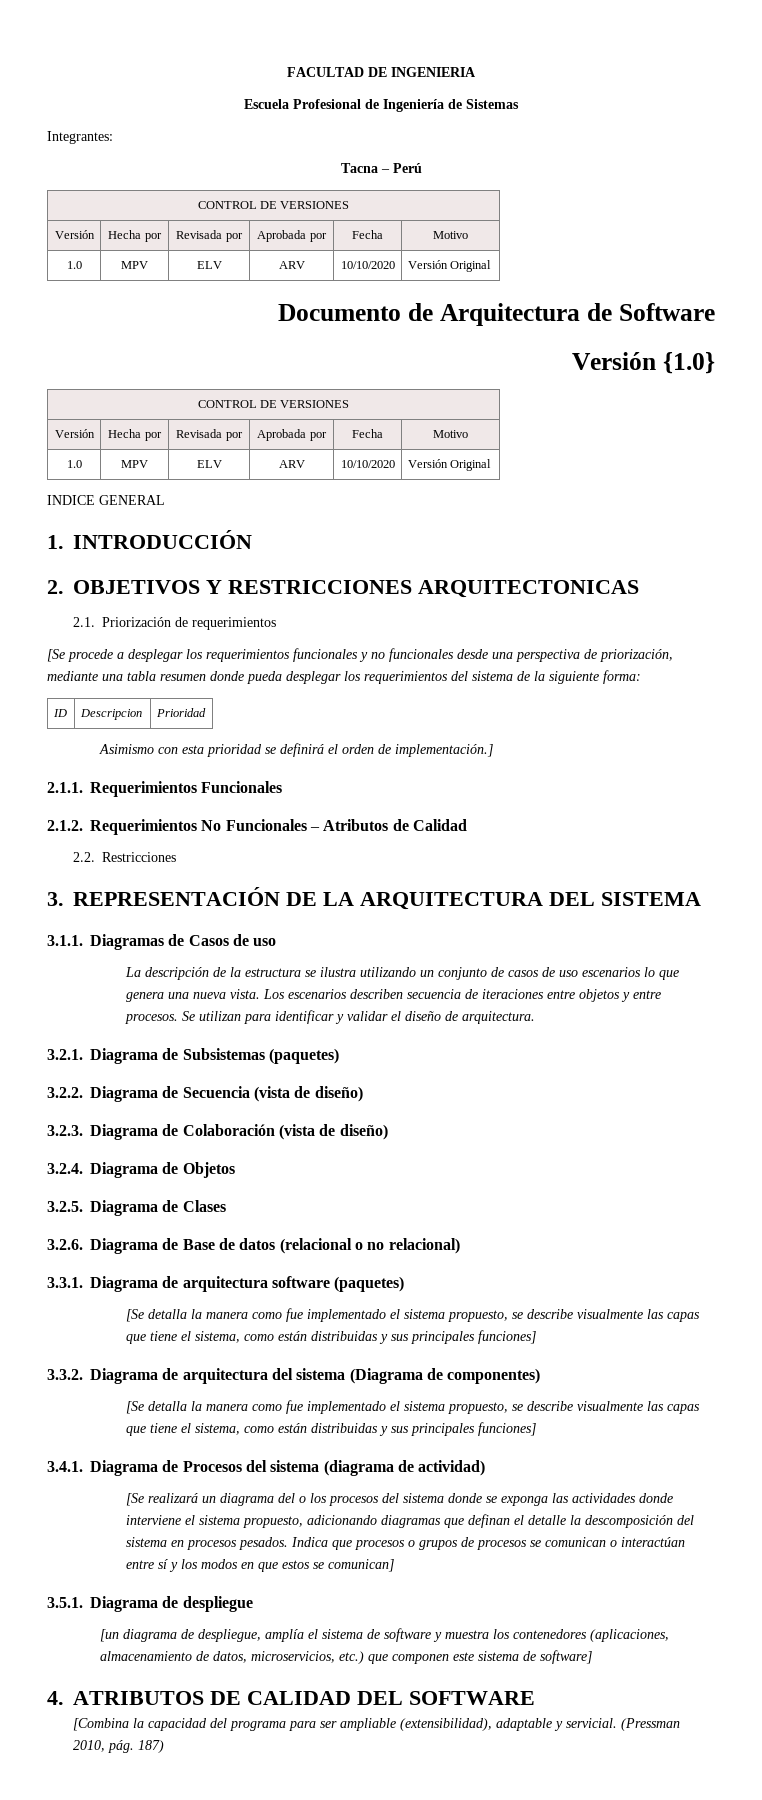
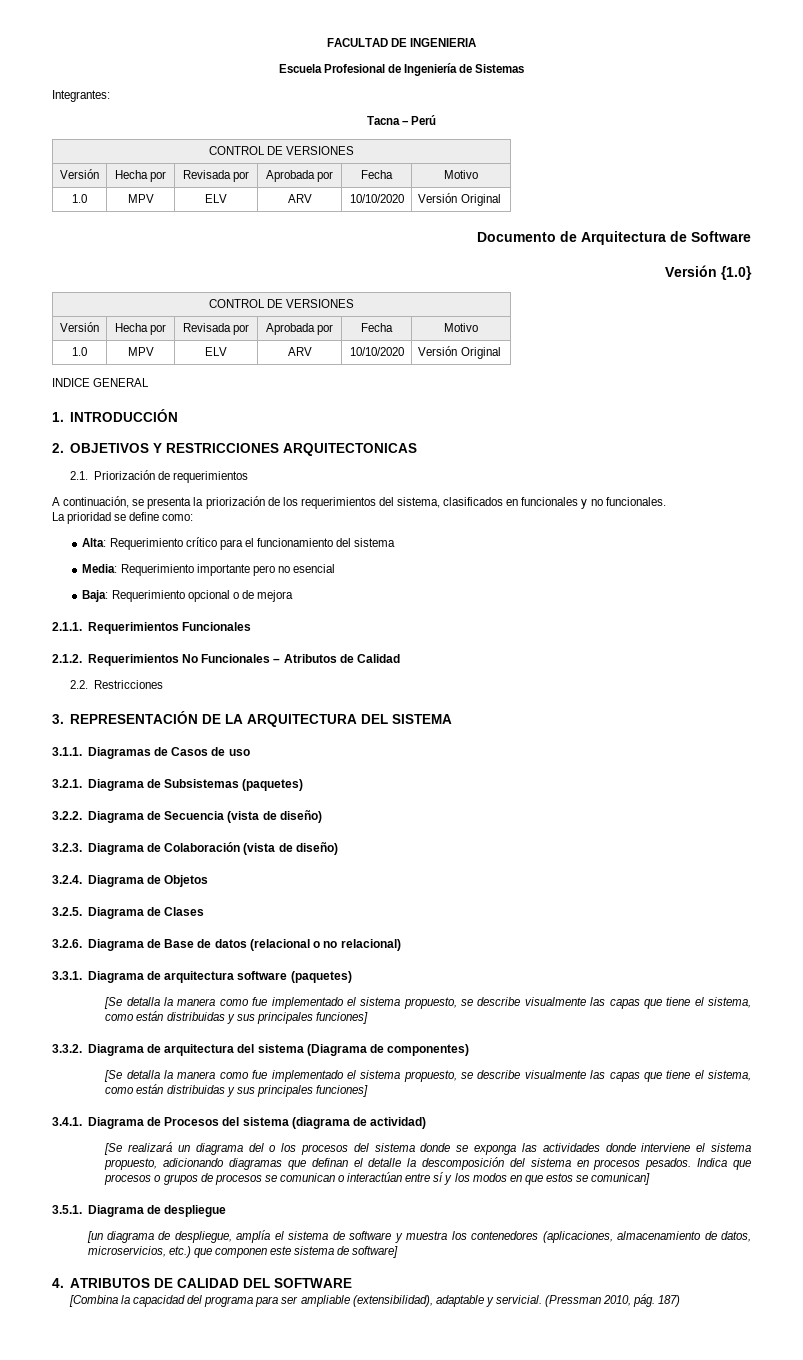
[47,648,673,662] [47,670,641,684] [52,709,67,717] [79,709,142,720] [155,708,206,717] [98,743,493,757] [Se procede a desplegar los requerimientos funcionales y no funcionales desde una perspectiva de priorización, mediante una tabla resumen donde pueda desplegar los requerimientos del sistema de la siguiente forma: // ID | Descripcion | Prioridad // Asimismo con esta prioridad se definirá el orden de implementación.] -> [52,496,666,509] [52,512,194,524] [82,537,396,550] [82,564,335,576] [82,590,293,602] A continuación, se presenta la priorización de los requerimientos del sistema, clasificados en funcionales y no funcionales. // La prioridad se define como: // Alta: Requerimiento crítico para el funcionamiento del sistema // Media: Requerimiento importante pero no esencial // Baja: Requerimiento opcional o de mejora
[125,967,680,980] [126,989,662,1002] [125,1010,536,1024] // La descripción de la estructura se ilustra utilizando un conjunto de casos de uso escenarios lo que genera una nueva vista. Los escenarios describen secuencia de iteraciones entre objetos y entre procesos. Se utilizan para identificar y validar el diseño de arquitectura. -> (250, 752) none

